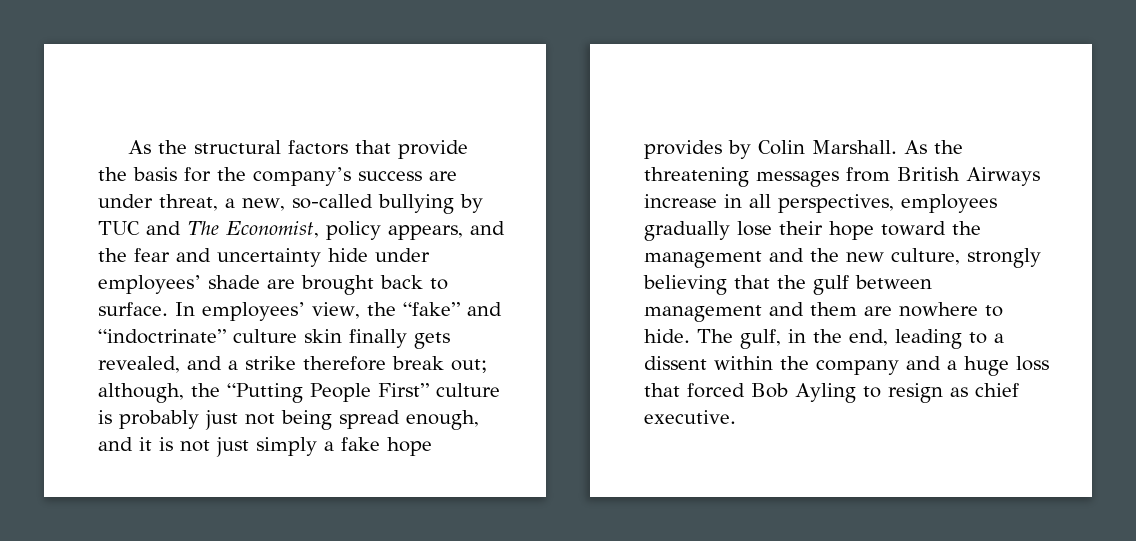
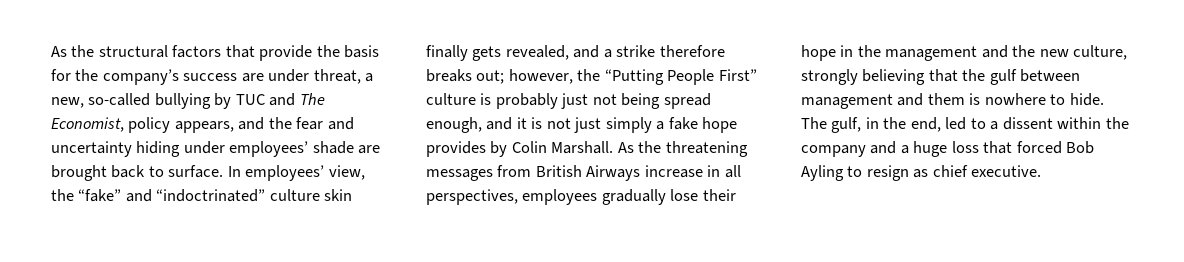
[328,248,368,262] hide -> [136,141,181,157] hiding
[98,329,226,344] “indoctrinate” -> [156,189,266,202] “indoctrinated”
[392,356,487,373] [98,383,184,403] break out; although, -> [426,69,573,84] breaks out; however,
[881,221,946,236] toward -> [840,45,854,57] in
[864,306,892,316] are -> [969,93,981,105] is
[895,329,962,349] leading -> [945,117,967,130] led

